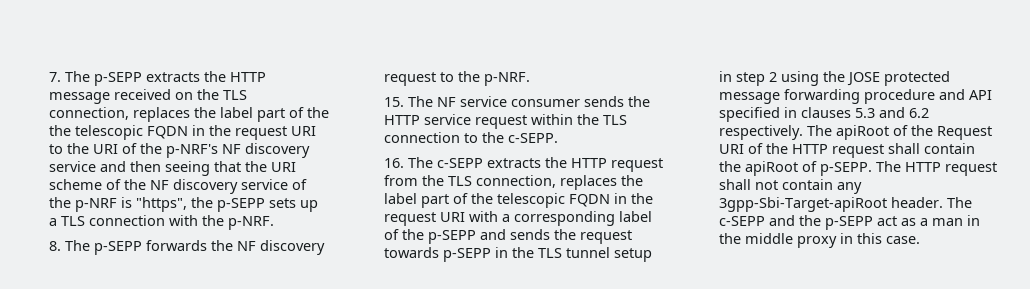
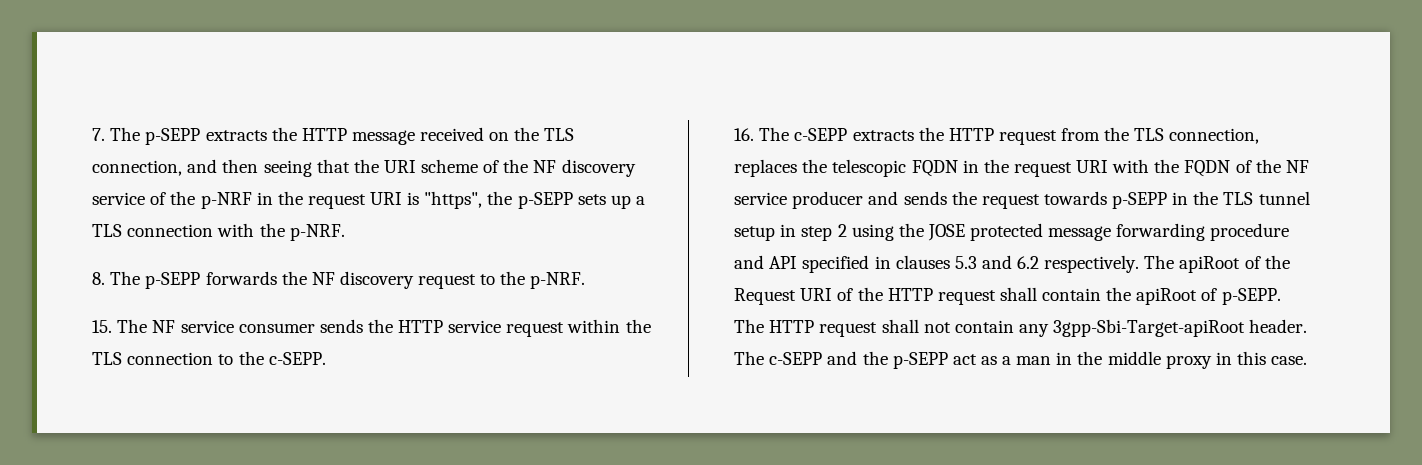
[132,107,329,122] [48,125,316,140] [48,143,310,158] [48,161,96,172] replaces the label part of the the telescopic FQDN in the request URI to the URI of the p-NRF's NF discovery service -> (183, 168) none
(117, 205) none -> [256,191,403,209] in the request URI
[383,193,493,208] label part of the -> (828, 166) none
[501,211,652,226] [383,229,476,244] a corresponding label of the p-SEPP -> [1154,159,1309,177] [734,191,864,209] the FQDN of the NF service producer

